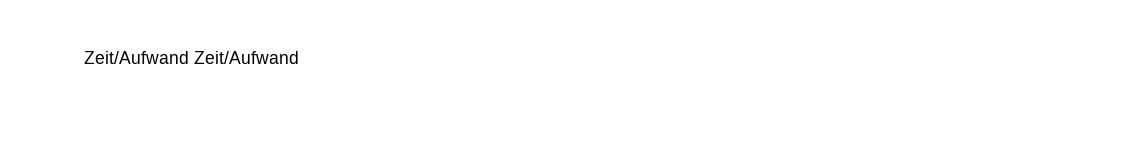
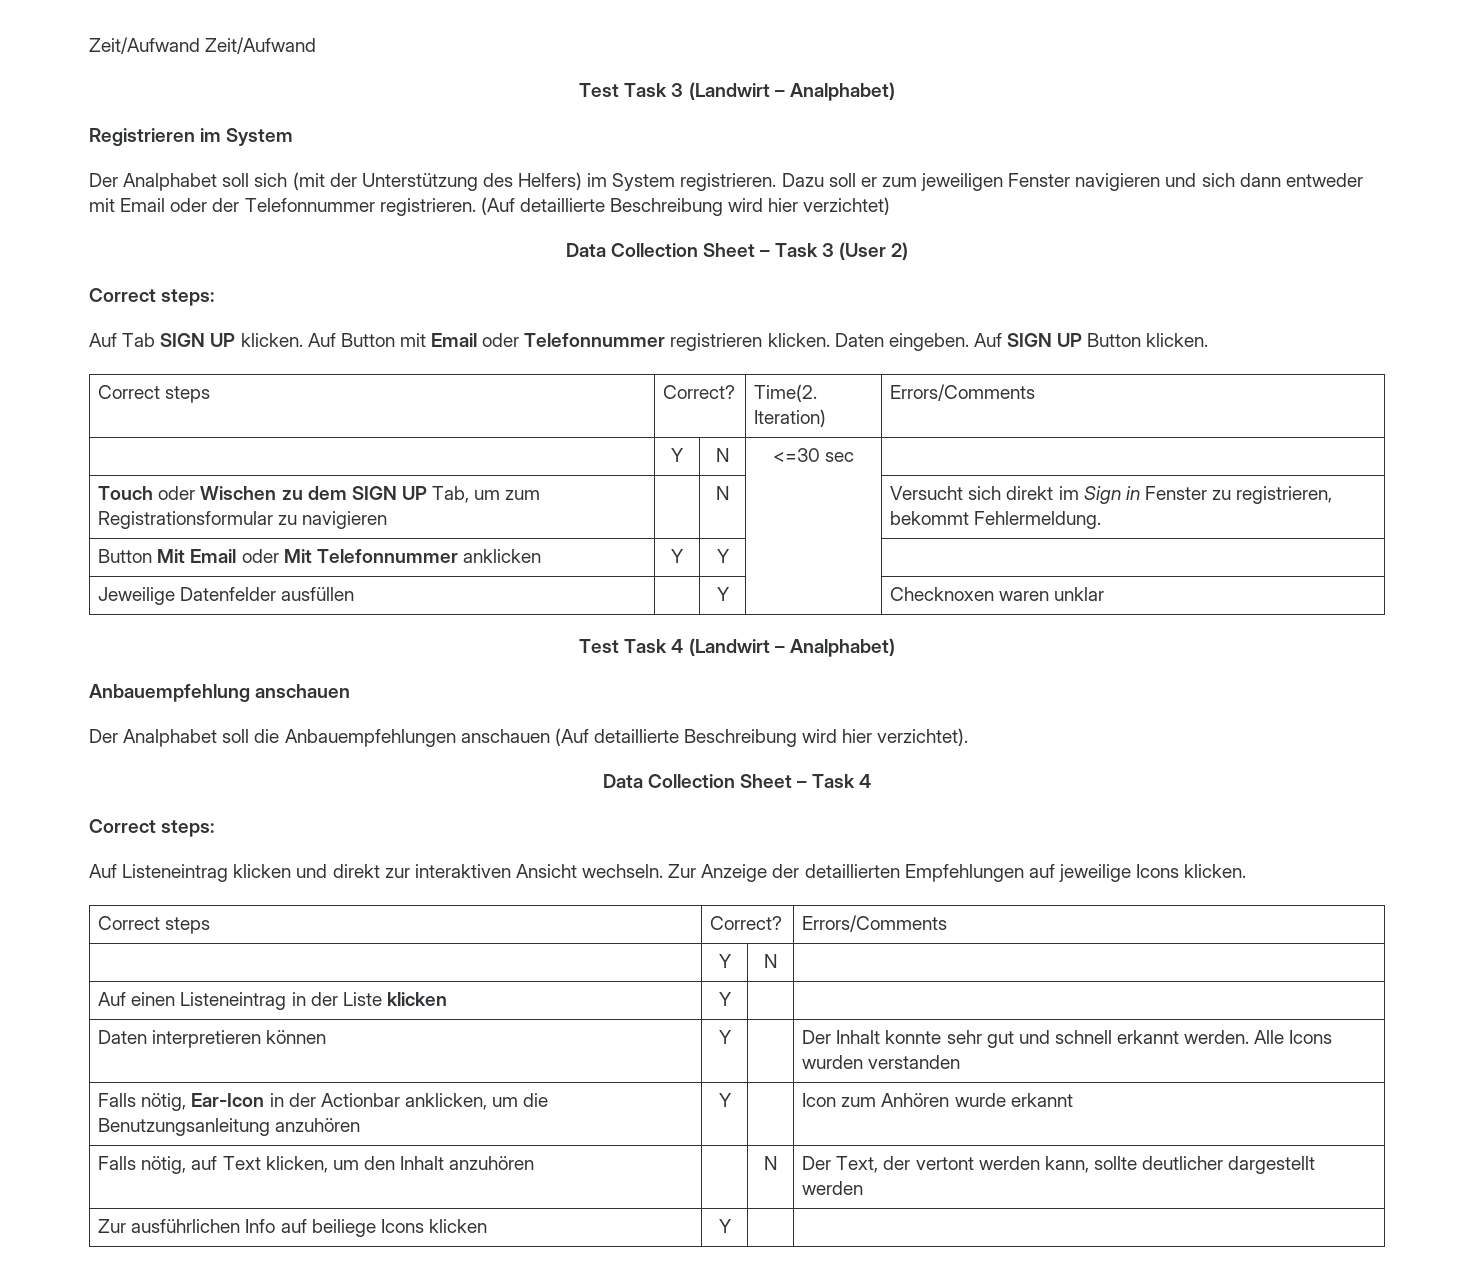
(299, 57) none -> [579,82,895,101] [89,128,294,146] [89,172,1363,191] [89,197,891,216] [565,242,909,260] [89,288,215,306] [89,333,1209,351] [98,385,211,403] [663,385,736,399] [754,384,818,402] [754,409,827,427] [890,384,1036,401] [671,448,684,462] [716,448,729,462] [772,448,855,462] [98,486,541,503] [98,511,388,529] [716,486,729,500] [890,486,1333,504] [890,511,1102,529] [98,549,541,563] [671,549,684,563] [716,549,730,563] [98,587,355,605] [716,587,730,601] [890,587,1105,601] [579,638,895,657] [89,684,351,702] [89,728,969,747] [602,774,872,788] [89,819,215,837] [89,864,1247,882] [98,916,211,934] [710,916,783,930] [802,915,948,932] [718,954,732,968] [764,954,777,968] [98,992,447,1010] [718,992,732,1006] [98,1030,327,1048] [718,1030,732,1044] [802,1030,1333,1048] [802,1055,961,1069] [98,1093,549,1111] [98,1118,361,1136] [718,1093,732,1107] [802,1093,1073,1107] [98,1156,535,1174] [764,1156,777,1170] [802,1156,1316,1174] [802,1181,864,1195] [98,1219,487,1237] [718,1219,732,1233] // Test Task 3 (Landwirt – Analphabet) // Registrieren im System // Der Analphabet soll sich (mit der Unterstützung des Helfers) im System registrieren. Dazu soll er zum jeweiligen Fenster navigieren und sich dann entweder mit Email oder der Telefonnummer registrieren. (Auf detaillierte Beschreibung wird hier verzichtet) // Data Collection Sheet – Task 3 (User 2) // Correct steps: // Auf Tab SIGN UP klicken. Auf Button mit Email oder Telefonnummer registrieren klicken. Daten eingeben. Auf SIGN UP Button klicken. // Correct steps | Correct? | Time(2. Iteration) | Errors/Comments // | Y | N | <=30 sec | // Touch oder Wischen zu dem SIGN UP Tab, um zum Registrationsformular zu navigieren | | N | | Versucht sich direkt im Sign in Fenster zu registrieren, bekommt Fehlermeldung. // Button Mit Email oder Mit Telefonnummer anklicken | Y | Y | | // Jeweilige Datenfelder ausfüllen | | Y | | Checknoxen waren unklar // Test Task 4 (Landwirt – Analphabet) // Anbauempfehlung anschauen // Der Analphabet soll die Anbauempfehlungen anschauen (Auf detaillierte Beschreibung wird hier verzichtet). // Data Collection Sheet – Task 4 // Correct steps: // Auf Listeneintrag klicken und direkt zur interaktiven Ansicht wechseln. Zur Anzeige der detaillierten Empfehlungen auf jeweilige Icons klicken. // Correct steps | Correct? | Errors/Comments // | Y | N | // Auf einen Listeneintrag in der Liste klicken | Y | | // Daten interpretieren können | Y | | Der Inhalt konnte sehr gut und schnell erkannt werden. Alle Icons wurden verstanden // Falls nötig, Ear-Icon in der Actionbar anklicken, um die Benutzungsanleitung anzuhören | Y | | Icon zum Anhören wurde erkannt // Falls nötig, auf Text klicken, um den Inhalt anzuhören | | N | Der Text, der vertont werden kann, sollte deutlicher dargestellt werden // Zur ausführlichen Info auf beiliege Icons klicken | Y | |

